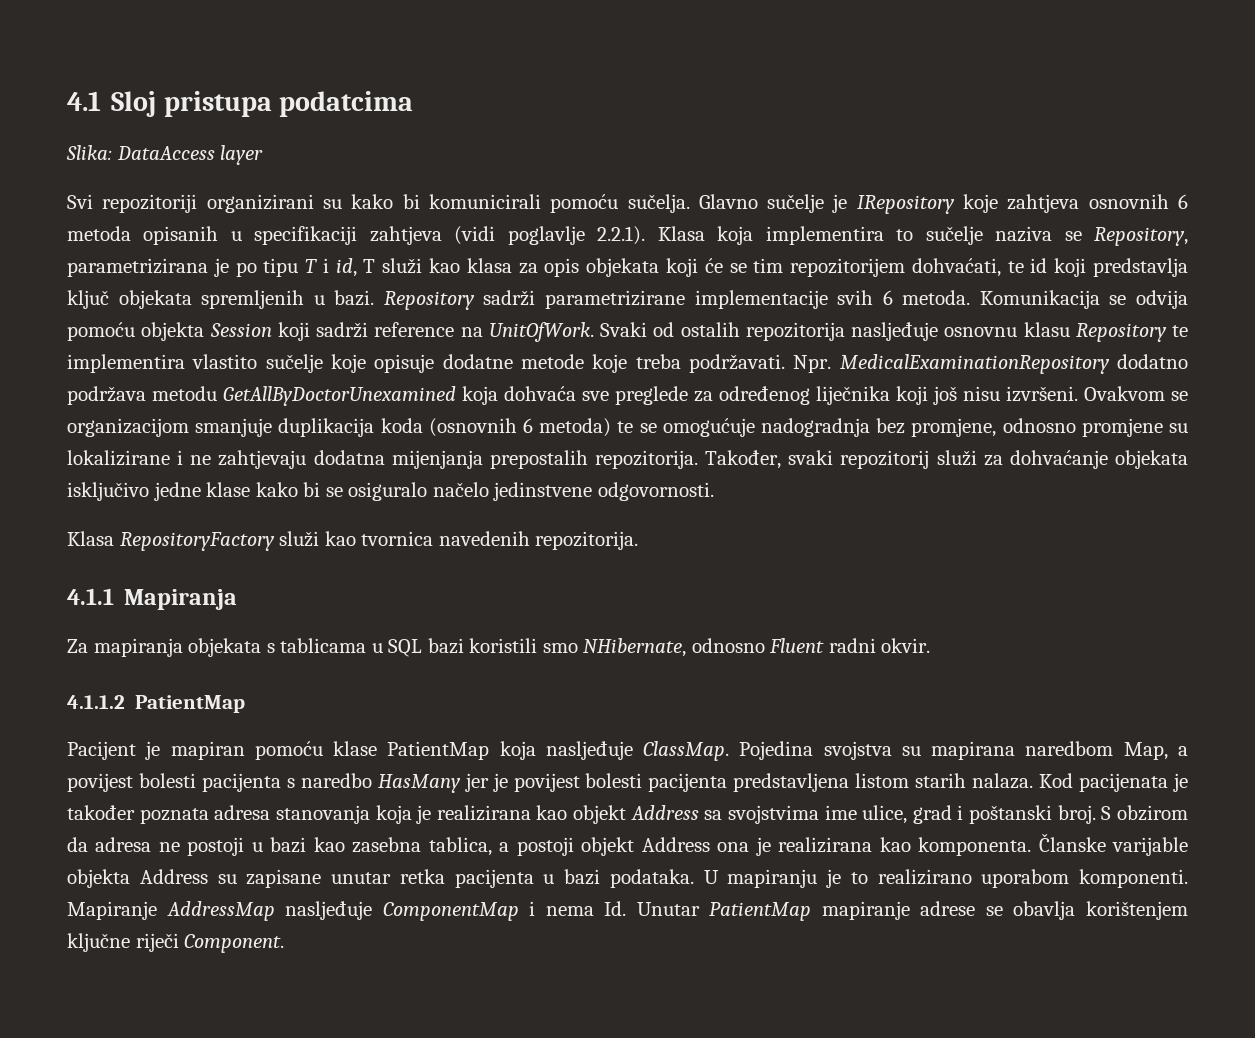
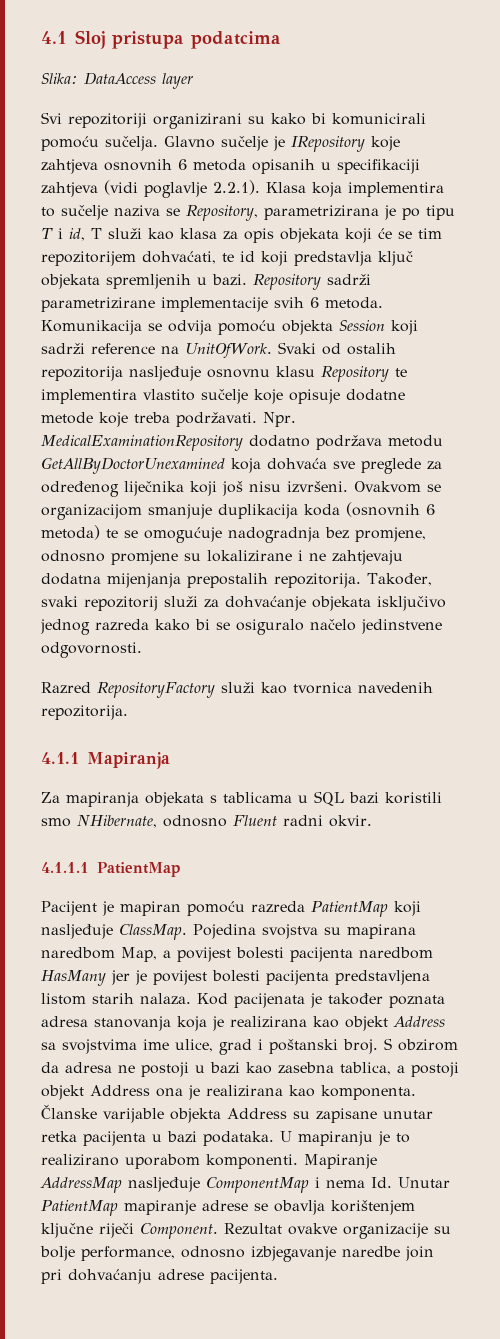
[153,482,251,501] jedne klase -> [40,619,149,635] jednog razreda
[67,531,114,546] Klasa -> [41,682,91,694] Razred
[67,695,125,709] 4.1.1.2 -> [41,862,89,873] 4.1.1.1
[333,741,536,760] klase PatientMap koja -> [251,901,421,917] razreda PatientMap koji
[286,773,372,788] s naredbo -> [359,947,433,959] naredbom
(285, 943) none -> [224,1223,451,1239] [40,1246,434,1262] [41,1269,278,1284] Rezultat ovakve organizacije su bolje performance, odnosno izbjegavanje naredbe join pri dohvaćanju adrese pacijenta.

